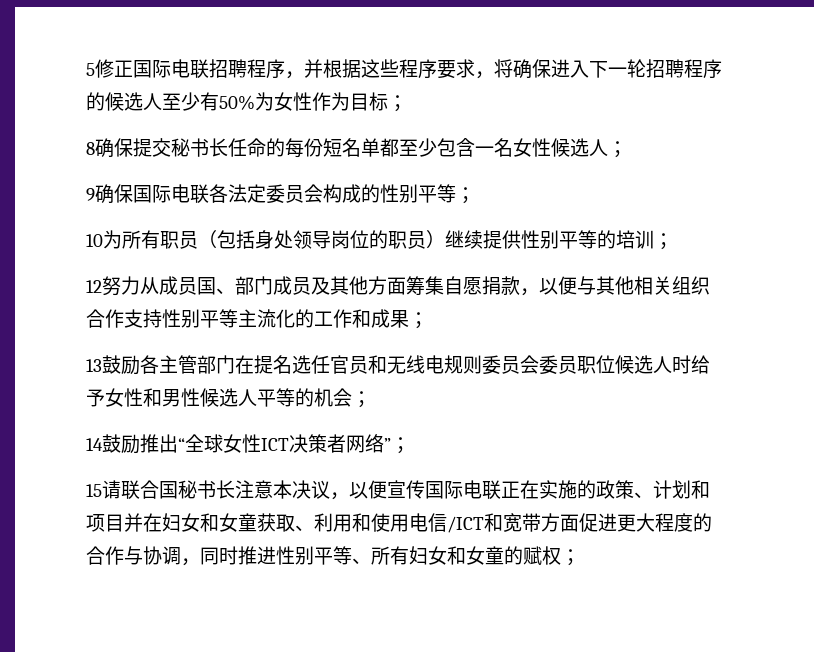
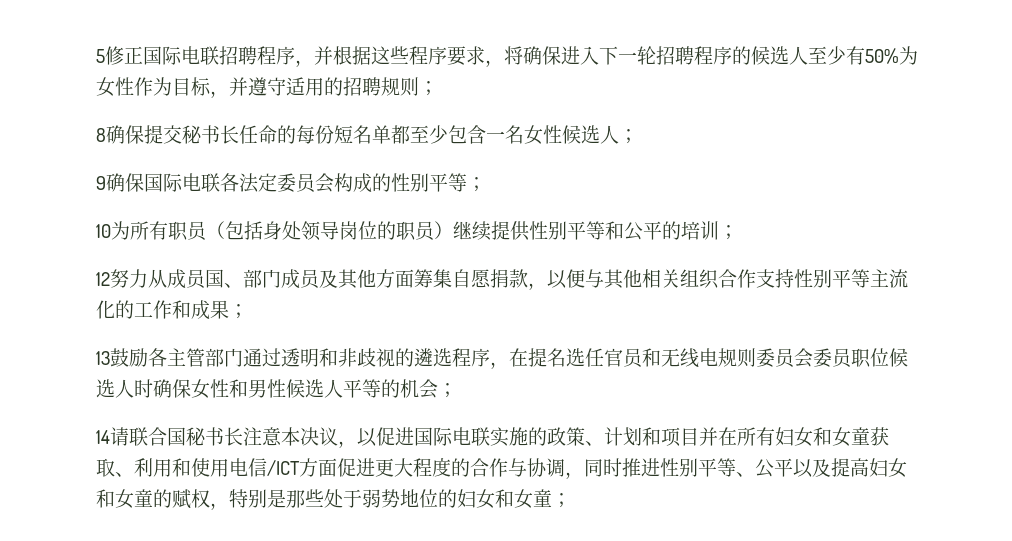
(388, 101) none -> [210,77,419,98] ，并遵守适用的招聘规则
(597, 239) none -> [605,221,662,241] 和公平
(235, 364) none -> [243,348,509,369] 通过透明和非歧视的遴选程序，
[691,355,710,374] [86,389,105,407] 给予 -> [153,379,191,398] 确保
[102,434,410,454] [86,484,102,497] 鼓励推出“全球女性ICT决策者网络”； // 15 -> (110, 437) none
[368,480,539,499] 便宣传国际电联正在 -> [376,427,490,446] 促进国际电联
(162, 522) none -> [737,427,775,446] 所有
[484,513,541,532] 和宽带 -> (300, 468) none
[371,546,409,565] 所有 -> [755,458,869,478] 公平以及提高
(561, 555) none -> [210,489,552,510] ，特别是那些处于弱势地位的妇女和女童

